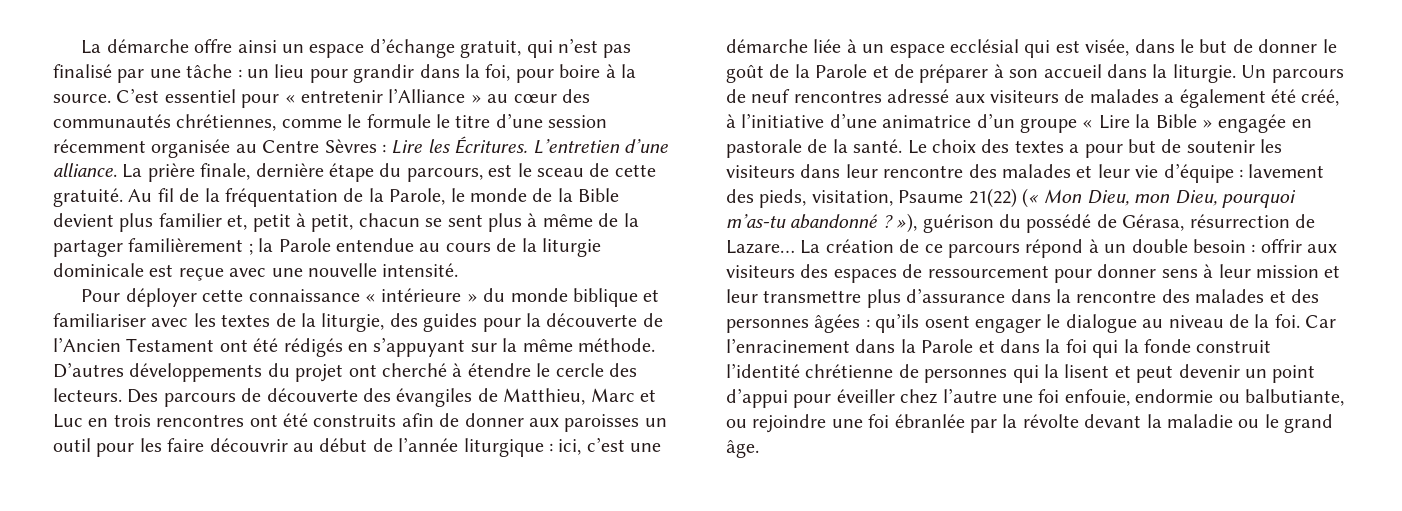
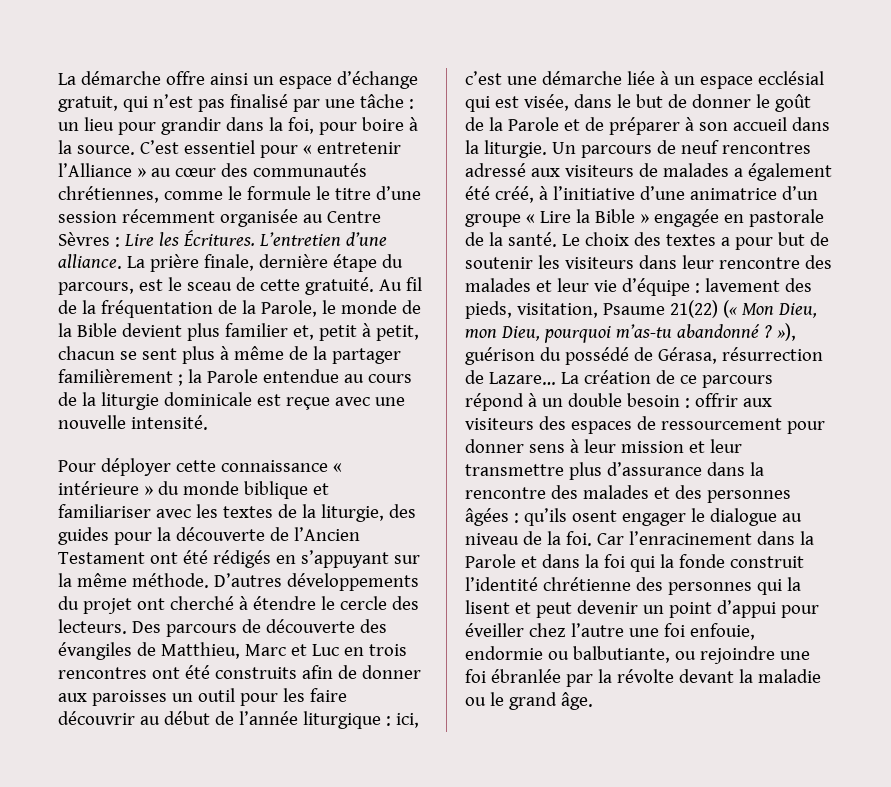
[898,364,919,378] de -> [635,577,663,591] des

